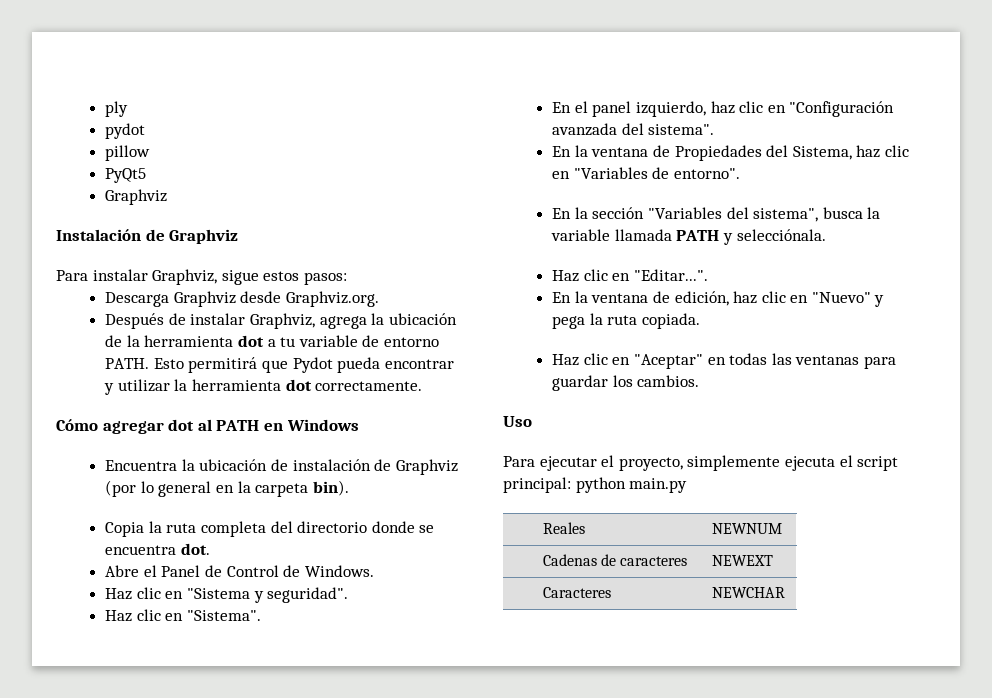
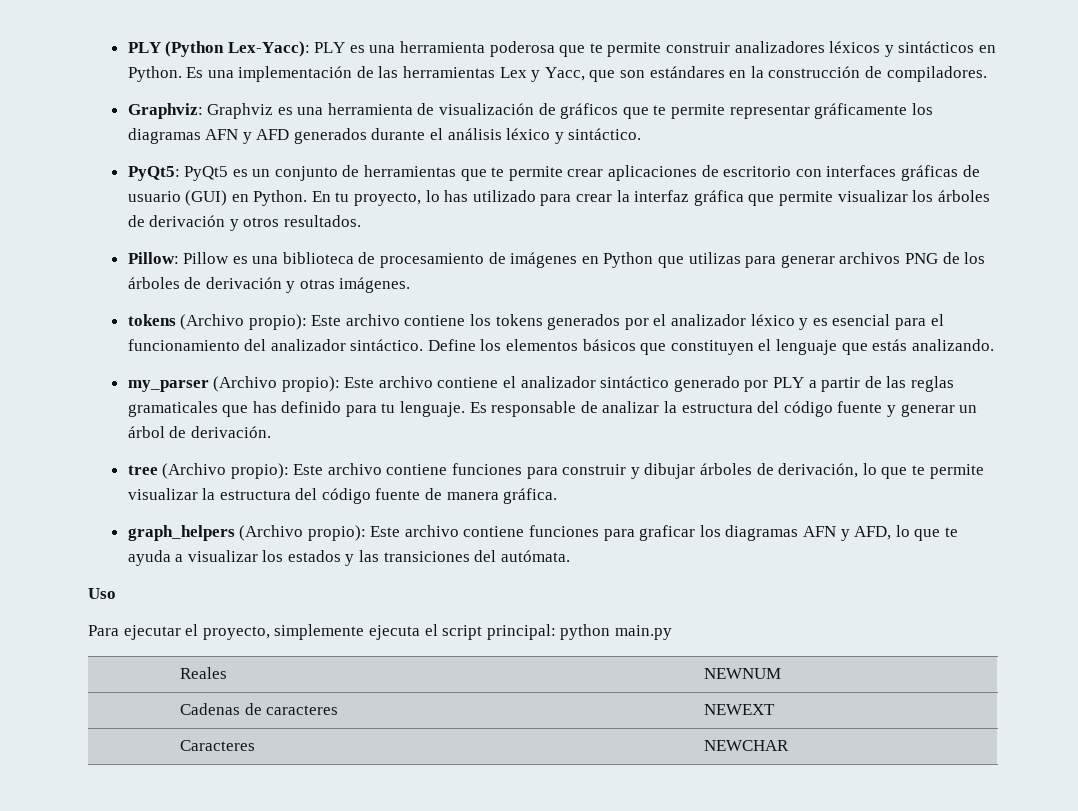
[105,101,129,117] [105,123,146,139] [105,145,151,161] [105,168,147,183] [105,189,168,205] [56,229,239,244] [56,269,347,285] [105,291,379,307] [105,313,457,329] [105,335,439,347] [105,357,454,373] [104,379,423,395] [56,419,359,434] [105,459,458,475] [105,480,349,497] [105,521,435,537] [105,543,210,555] [105,565,374,577] [105,587,349,603] [105,609,261,622] [552,101,895,117] [552,123,715,136] [552,145,909,161] [552,167,740,179] [552,207,881,222] [551,229,826,245] [552,269,708,282] [552,291,885,307] [552,313,700,329] [552,353,896,369] [552,375,700,391] ply // pydot // pillow // PyQt5 // Graphviz // Instalación de Graphviz // Para instalar Graphviz, sigue estos pasos: // Descarga Graphviz desde Graphviz.org. // Después de instalar Graphviz, agrega la ubicación de la herramienta dot a tu variable de entorno PATH. Esto permitirá que Pydot pueda encontrar y utilizar la herramienta dot correctamente. // Cómo agregar dot al PATH en Windows // Encuentra la ubicación de instalación de Graphviz (por lo general en la carpeta bin). // Copia la ruta completa del directorio donde se encuentra dot. // Abre el Panel de Control de Windows. // Haz clic en "Sistema y seguridad". // Haz clic en "Sistema". // En el panel izquierdo, haz clic en "Configuración avanzada del sistema". // En la ventana de Propiedades del Sistema, haz clic en "Variables de entorno". // En la sección "Variables del sistema", busca la variable llamada PATH y selecciónala. // Haz clic en "Editar...". // En la ventana de edición, haz clic en "Nuevo" y pega la ruta copiada. // Haz clic en "Aceptar" en todas las ventanas para guardar los cambios. -> [127,41,996,57] [127,66,987,82] [127,103,933,119] [127,128,642,144] [127,165,980,181] [127,190,990,206] [127,215,361,231] [127,252,986,268] [127,277,411,293] [127,314,944,330] [127,339,994,355] [127,376,954,392] [127,401,978,417] [127,426,271,438] [127,463,984,479] [127,488,558,504] [127,525,958,541] [127,550,570,566] PLY (Python Lex-Yacc): PLY es una herramienta poderosa que te permite construir analizadores léxicos y sintácticos en Python. Es una implementación de las herramientas Lex y Yacc, que son estándares en la construcción de compiladores. // Graphviz: Graphviz es una herramienta de visualización de gráficos que te permite representar gráficamente los diagramas AFN y AFD generados durante el análisis léxico y sintáctico. // PyQt5: PyQt5 es un conjunto de herramientas que te permite crear aplicaciones de escritorio con interfaces gráficas de usuario (GUI) en Python. En tu proyecto, lo has utilizado para crear la interfaz gráfica que permite visualizar los árboles de derivación y otros resultados. // Pillow: Pillow es una biblioteca de procesamiento de imágenes en Python que utilizas para generar archivos PNG de los árboles de derivación y otras imágenes. // tokens (Archivo propio): Este archivo contiene los tokens generados por el analizador léxico y es esencial para el funcionamiento del analizador sintáctico. Define los elementos básicos que constituyen el lenguaje que estás analizando. // my_parser (Archivo propio): Este archivo contiene el analizador sintáctico generado por PLY a partir de las reglas gramaticales que has definido para tu lenguaje. Es responsable de analizar la estructura del código fuente y generar un árbol de derivación. // tree (Archivo propio): Este archivo contiene funciones para construir y dibujar árboles de derivación, lo que te permite visualizar la estructura del código fuente de manera gráfica. // graph_helpers (Archivo propio): Este archivo contiene funciones para graficar los diagramas AFN y AFD, lo que te ayuda a visualizar los estados y las transiciones del autómata.

